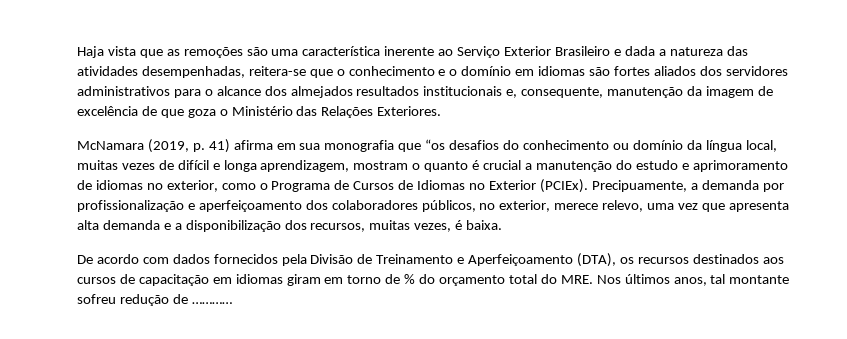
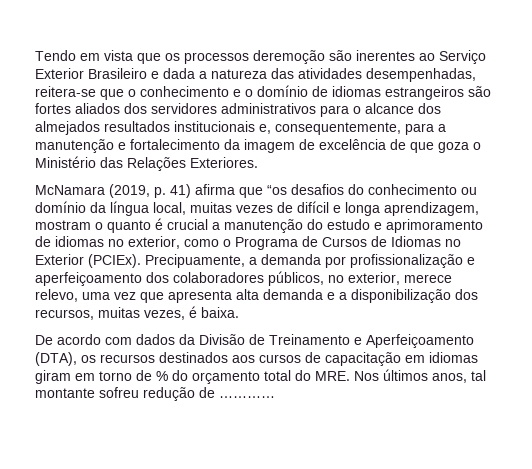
[77,46,435,58] Haja vista que as remoções são uma característica inerente -> [35,50,415,64] Tendo em vista que os processos deremoção são inerentes
[515,66,586,76] em idiomas -> [312,86,464,100] de idiomas estrangeiros
[521,87,684,98] consequente, manutenção -> [275,122,446,135] [35,139,220,153] consequentemente, para a manutenção e fortalecimento
[276,140,395,152] em sua monografia -> (235, 189) none
[213,254,307,266] fornecidos pela -> [179,334,195,345] da

